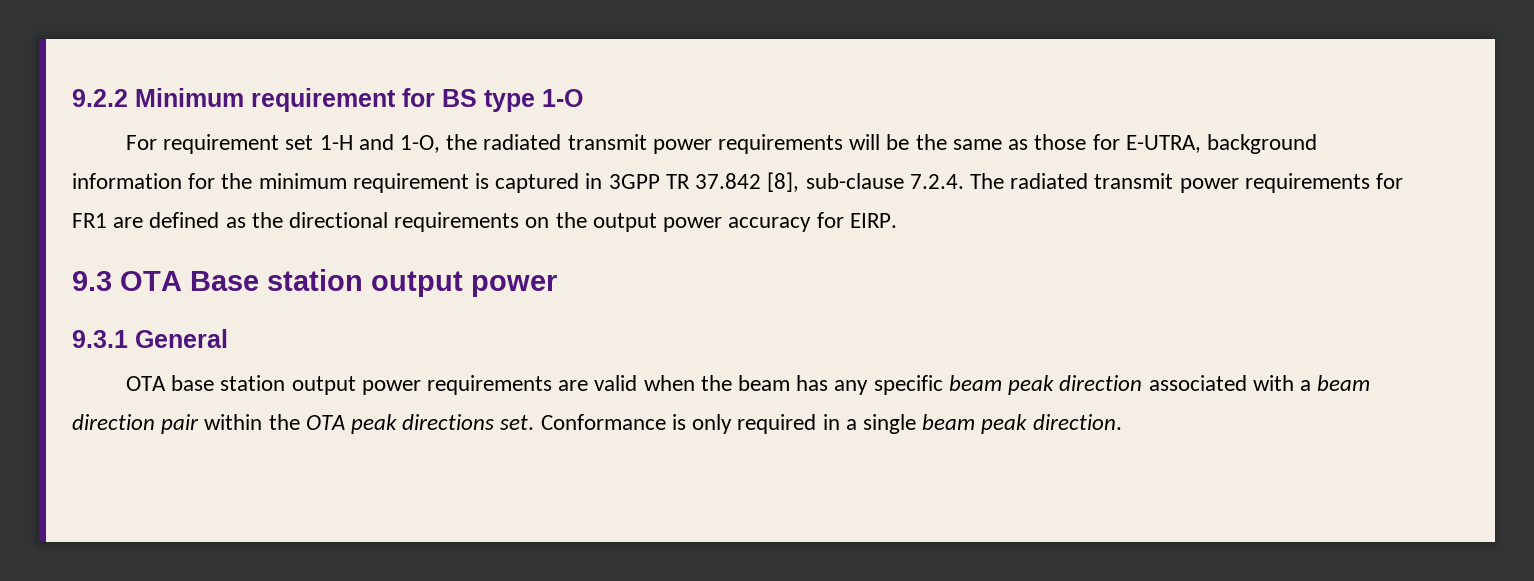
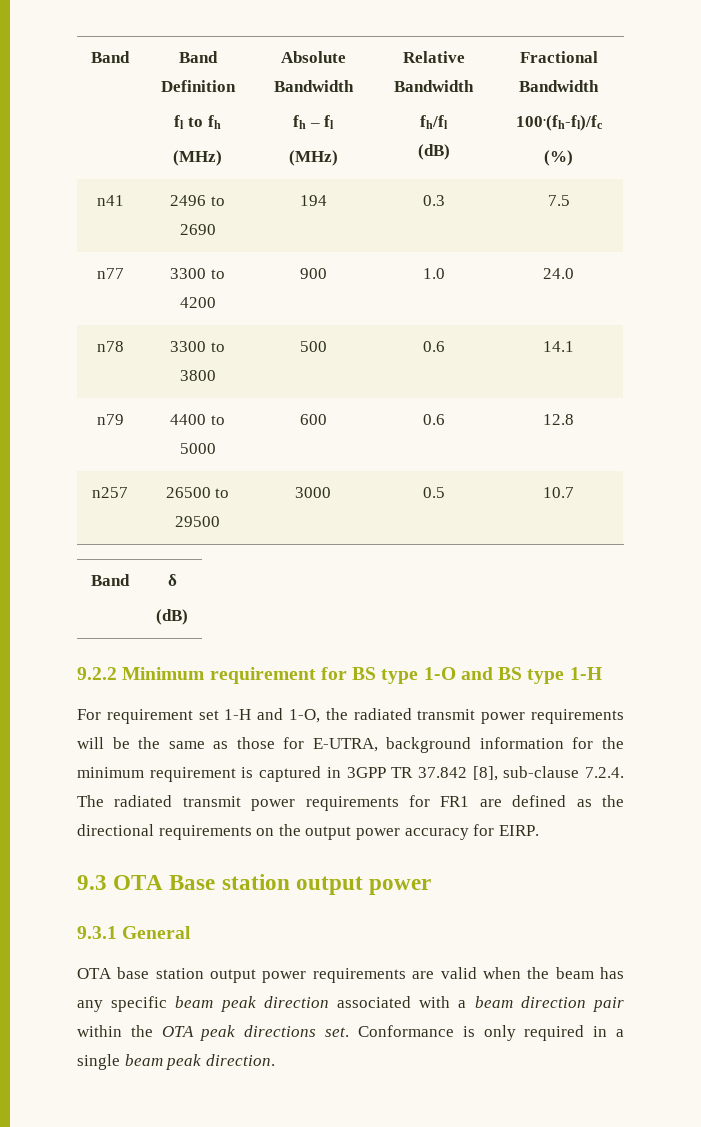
(72, 98) none -> [91,51,130,63] [178,51,218,63] [160,80,236,92] [174,115,221,129] [173,150,222,166] [280,51,346,63] [273,80,354,92] [292,115,335,129] [288,150,338,166] [402,51,465,63] [394,80,474,92] [420,115,448,129] [417,144,450,160] [519,51,598,63] [519,80,599,92] [515,115,603,131] [544,150,573,166] [96,195,124,206] [170,195,225,206] [179,224,216,235] [299,195,327,206] [422,195,445,206] [547,195,570,206] [96,268,124,279] [170,268,225,279] [179,297,216,308] [299,268,327,279] [422,268,445,279] [543,268,574,279] [96,341,124,352] [170,341,225,352] [179,370,216,381] [299,341,327,352] [422,341,445,352] [543,341,574,352] [96,414,124,425] [170,414,225,425] [179,443,216,454] [299,414,327,425] [422,414,445,425] [543,414,574,425] [92,487,128,498] [165,487,230,498] [175,516,220,527] [295,487,331,498] [422,487,445,498] [543,487,574,498] [91,574,130,586] [167,574,177,586] [156,609,188,625] Band | Band Definition // fl to fh // (MHz) | Absolute Bandwidth // fh – fl // (MHz) | Relative Bandwidth // fh/fl // (dB) | Fractional Bandwidth // 100.(fh-fl)/fc // (%) // n41 | 2496 to 2690 | 194 | 0.3 | 7.5 // n77 | 3300 to 4200 | 900 | 1.0 | 24.0 // n78 | 3300 to 3800 | 500 | 0.6 | 14.1 // n79 | 4400 to 5000 | 600 | 0.6 | 12.8 // n257 | 26500 to 29500 | 3000 | 0.5 | 10.7 // Band | δ // (dB) //
(583, 98) none -> [460,667,602,684] and BS type 1-H

